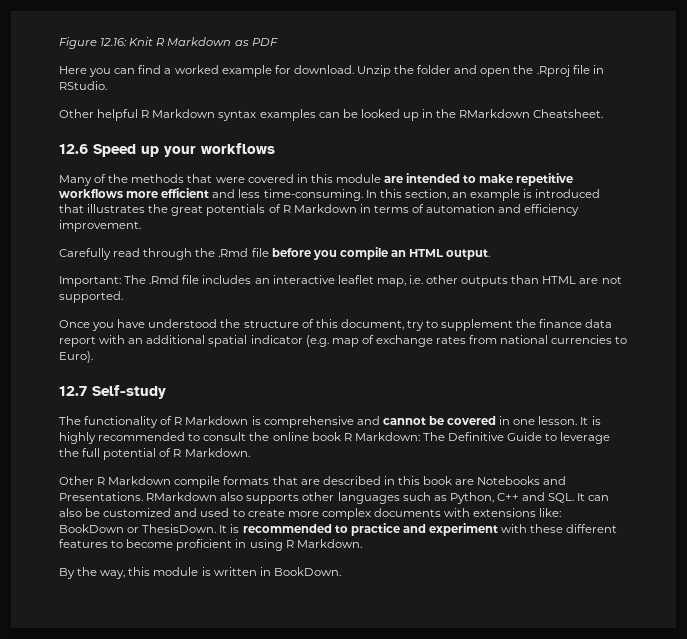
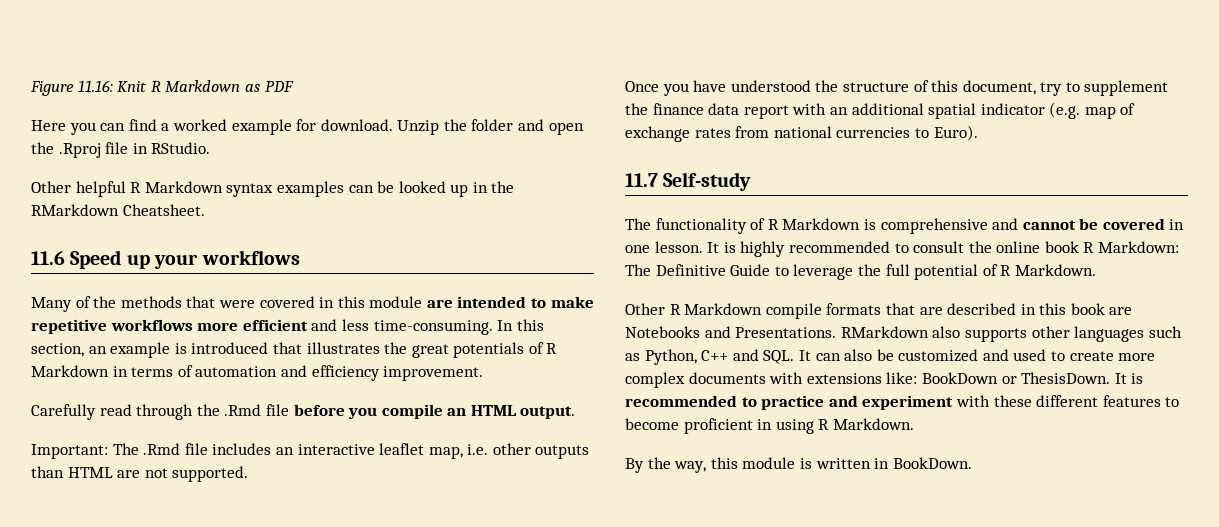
[100,38,128,46] 12.16: -> [77,80,113,92] 11.16:
[59,144,88,154] 12.6 -> [31,251,65,265] 11.6
[59,386,87,396] 12.7 -> [625,173,658,187] 11.7

